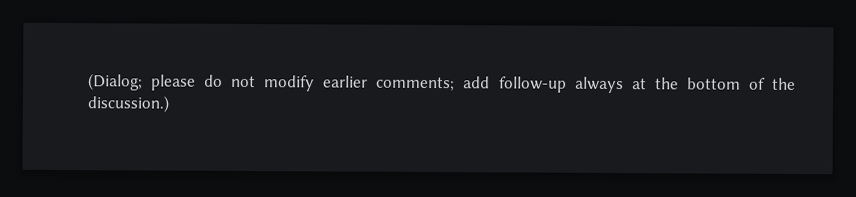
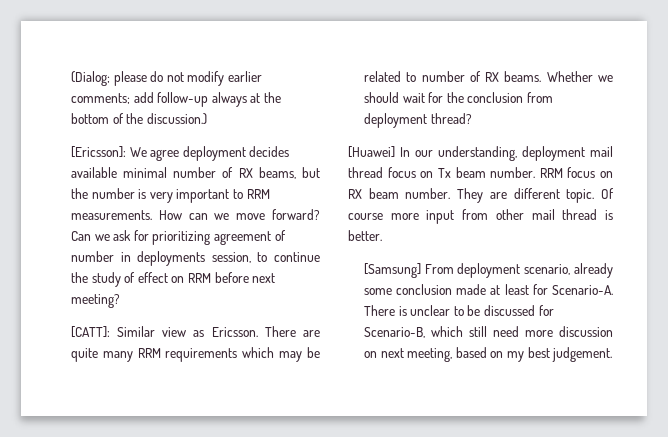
(170, 104) none -> [70,146,290,161] [70,167,320,179] [70,188,270,203] [70,209,320,220] [70,230,286,245] [70,251,320,266] [70,272,276,287] [70,294,120,308] [70,326,320,338] [70,347,320,362] [363,71,613,82] [363,92,554,103] [363,113,472,128] [348,146,613,161] [348,167,613,178] [348,188,614,203] [348,209,613,224] [348,230,382,241] [363,263,613,278] [363,284,613,295] [363,305,554,316] [363,326,613,338] [363,347,613,362] // [Ericsson]: We agree deployment decides available minimal number of RX beams, but the number is very important to RRM measurements. How can we move forward? Can we ask for prioritizing agreement of number in deployments session, to continue the study of effect on RRM before next meeting? // [CATT]: Similar view as Ericsson. There are quite many RRM requirements which may be related to number of RX beams. Whether we should wait for the conclusion from deployment thread? // [Huawei] In our understanding, deployment mail thread focus on Tx beam number. RRM focus on RX beam number. They are different topic. Of course more input from other mail thread is better. // [Samsung] From deployment scenario, already some conclusion made at least for Scenario-A. There is unclear to be discussed for Scenario-B, which still need more discussion on next meeting, based on my best judgement.

